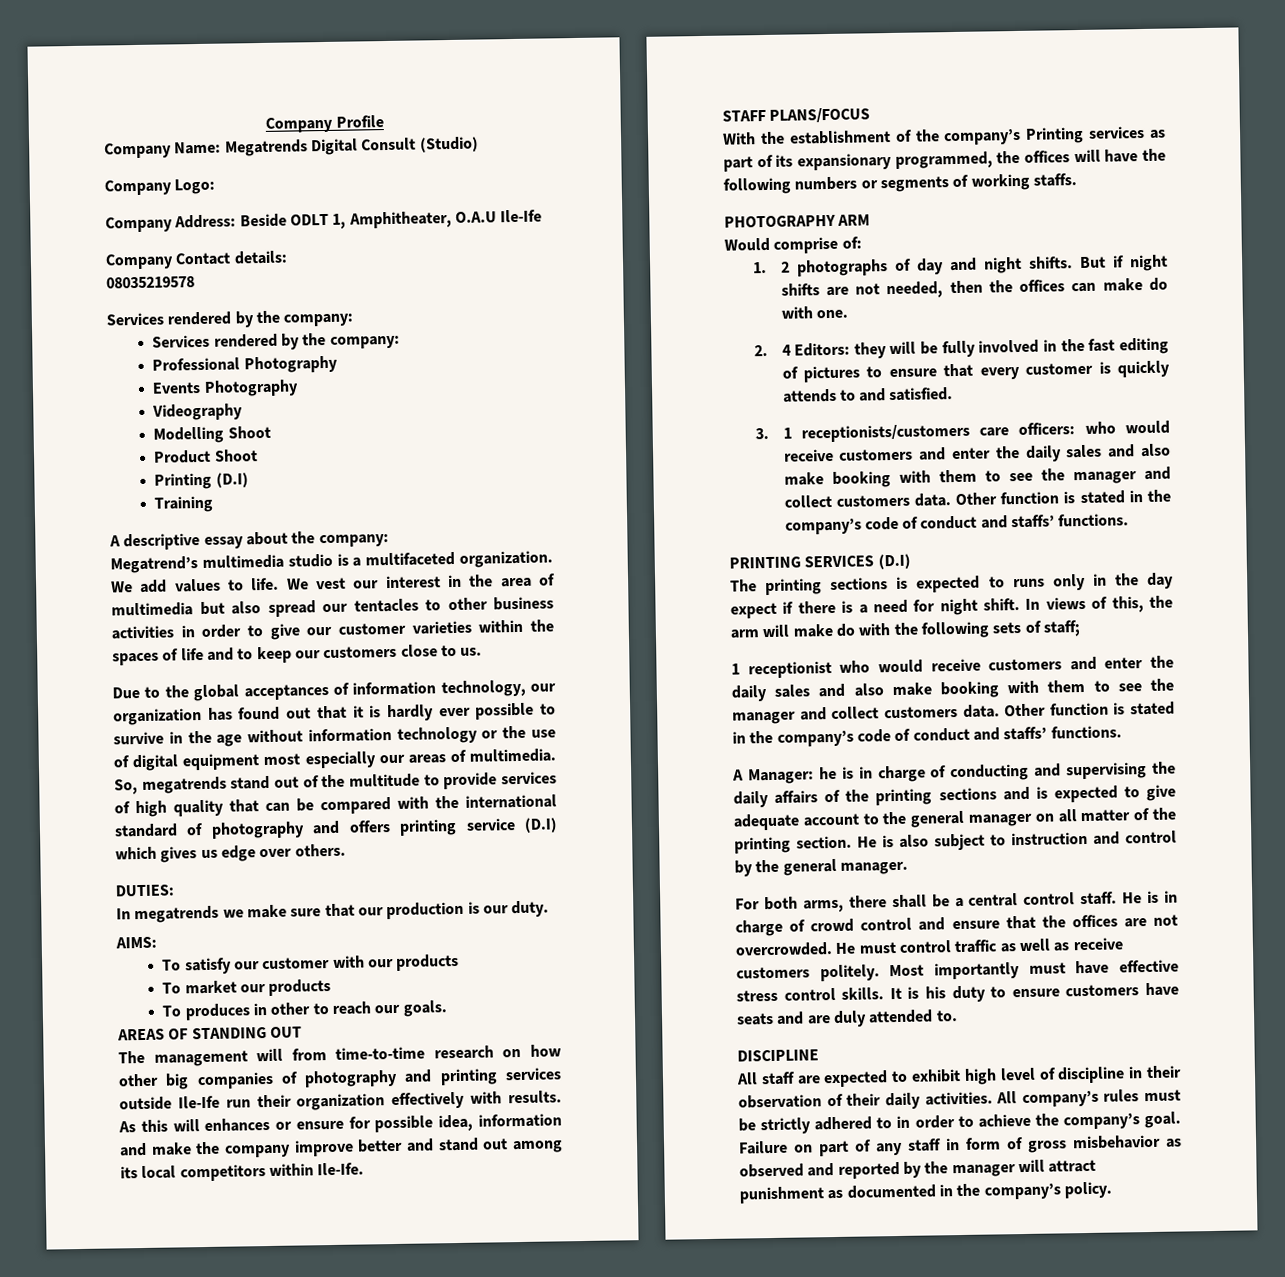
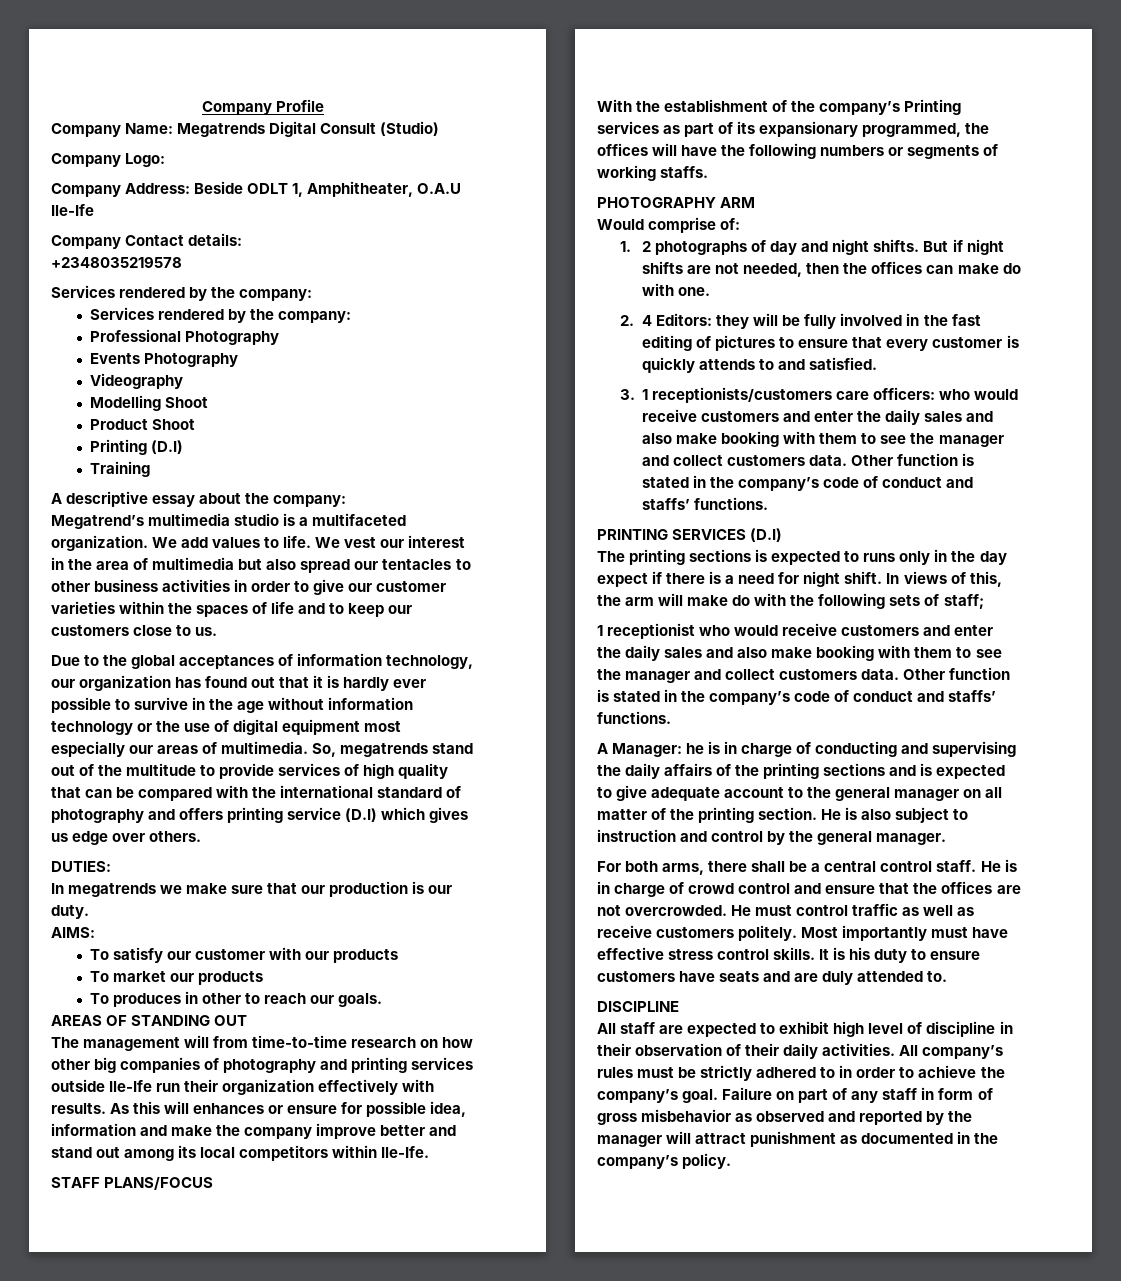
[106,276,195,289] 08035219578 -> [51,257,182,268] +2348035219578

